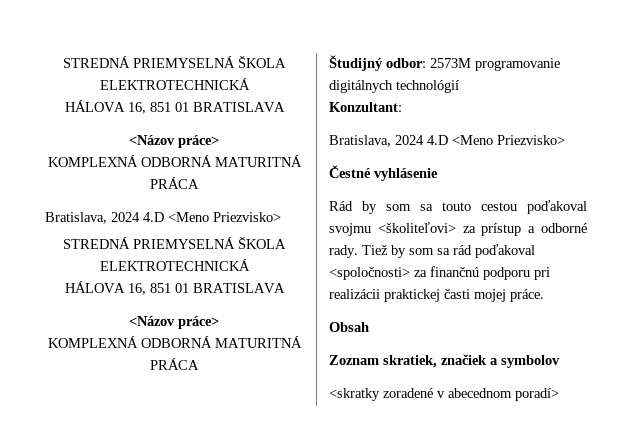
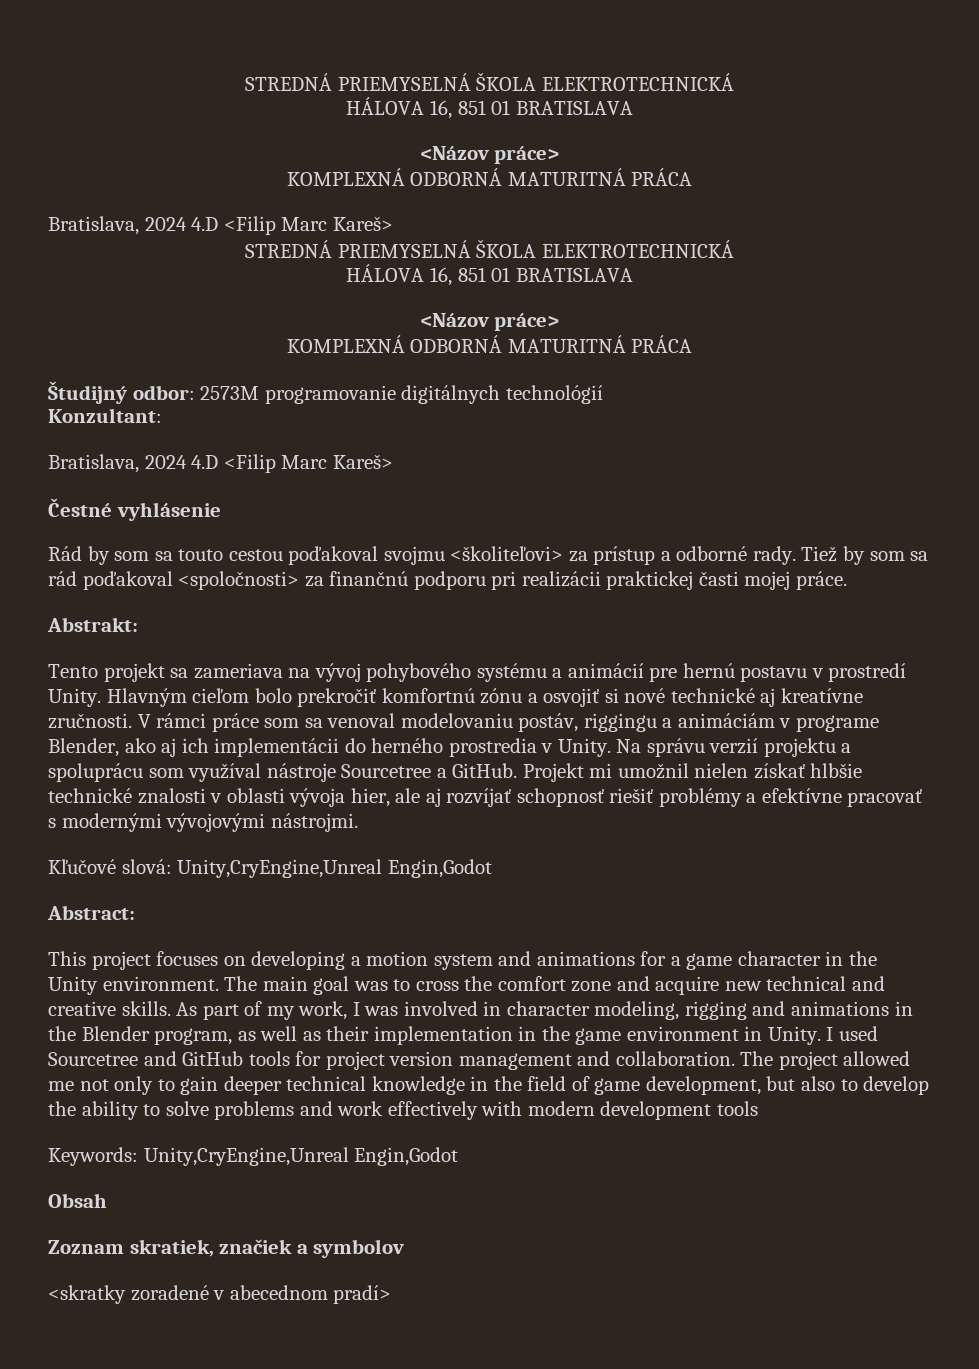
[168,212,281,222] <Meno Priezvisko> -> [223,216,393,235] <Filip Marc Kareš>
[452,135,565,145] <Meno Priezvisko> -> [223,454,393,473] <Filip Marc Kareš>
(544, 295) none -> [47,617,138,632] [48,663,907,682] [48,688,863,707] [48,713,879,732] [48,738,852,757] [48,763,863,782] [48,788,923,807] [48,813,358,832] [48,859,492,878] [47,905,135,920] [48,951,878,970] [48,976,886,995] [48,1001,913,1020] [48,1026,879,1045] [48,1051,911,1070] [48,1076,930,1095] [48,1101,758,1120] [48,1147,459,1166] // Abstrakt: // Tento projekt sa zameriava na vývoj pohybového systému a animácií pre hernú postavu v prostredí Unity. Hlavným cieľom bolo prekročiť komfortnú zónu a osvojiť si nové technické aj kreatívne zručnosti. V rámci práce som sa venoval modelovaniu postáv, riggingu a animáciám v programe Blender, ako aj ich implementácii do herného prostredia v Unity. Na správu verzií projektu a spoluprácu som využíval nástroje Sourcetree a GitHub. Projekt mi umožnil nielen získať hlbšie technické znalosti v oblasti vývoja hier, ale aj rozvíjať schopnosť riešiť problémy a efektívne pracovať s modernými vývojovými nástrojmi. // Kľučové slová: Unity,CryEngine,Unreal Engin,Godot // Abstract: // This project focuses on developing a motion system and animations for a game character in the Unity environment. The main goal was to cross the comfort zone and acquire new technical and creative skills. As part of my work, I was involved in character modeling, rigging and animations in the Blender program, as well as their implementation in the game environment in Unity. I used Sourcetree and GitHub tools for project version management and collaboration. The project allowed me not only to gain deeper technical knowledge in the field of game development, but also to develop the ability to solve problems and work effectively with modern development tools // Keywords: Unity,CryEngine,Unreal Engin,Godot
[515,388,559,401] poradí> -> [333,1285,392,1304] pradí>

